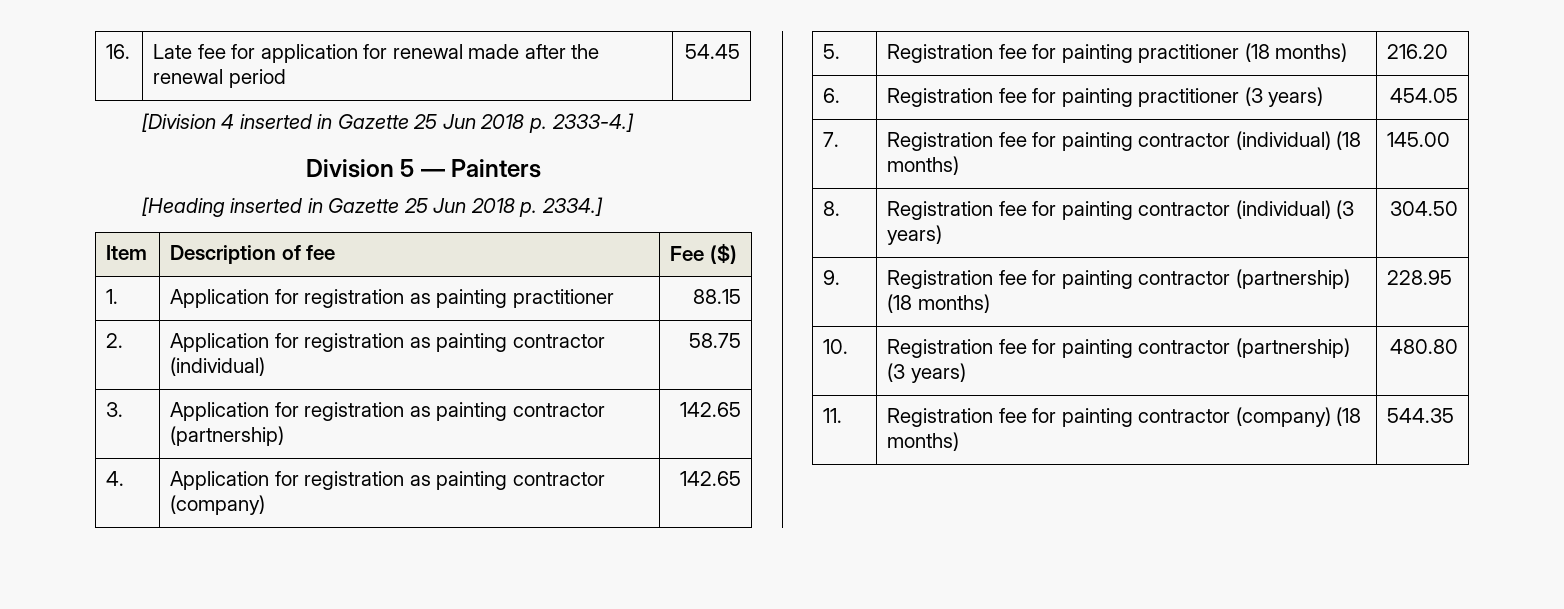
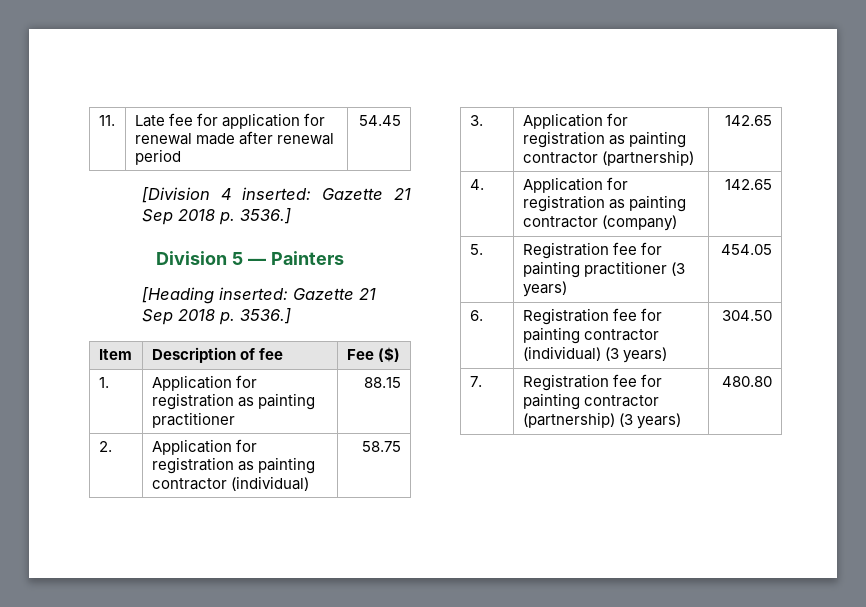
[106,44,131,59] 16. -> [98,115,115,126] 11.
[571,44,600,59] the -> (274, 138) none
[239,113,634,133] inserted in Gazette 25 Jun 2018 p. 2333-4.] -> [242,187,411,200] [141,208,291,225] inserted: Gazette 21 Sep 2018 p. 3536.]
[230,197,603,217] inserted in Gazette 25 Jun 2018 p. 2334.] -> [218,287,376,300] [141,308,291,325] inserted: Gazette 21 Sep 2018 p. 3536.]
[887,43,1348,63] [1387,44,1449,59] [823,88,841,103] | Registration fee for painting practitioner (18 months) | 216.20 // 6. -> (483, 249) none
[823,132,840,147] [887,131,1362,151] [887,156,960,175] [1387,132,1451,147] [823,201,841,216] 7. | Registration fee for painting contractor (individual) (18 months) | 145.00 // 8. -> [469,310,483,321] 6.
[823,270,841,285] [887,269,1350,289] [887,294,990,313] [1387,270,1453,285] [823,339,849,354] 9. | Registration fee for painting contractor (partnership) (18 months) | 228.95 // 10. -> [469,376,482,387] 7.
[823,408,843,423] [887,407,1362,427] [887,432,960,451] [1387,408,1455,423] // 11. | Registration fee for painting contractor (company) (18 months) | 544.35 -> (773, 381) none

